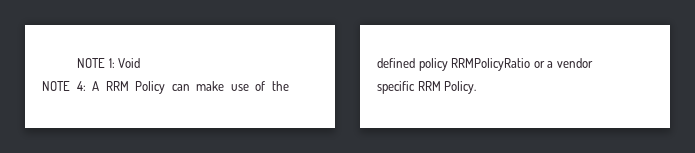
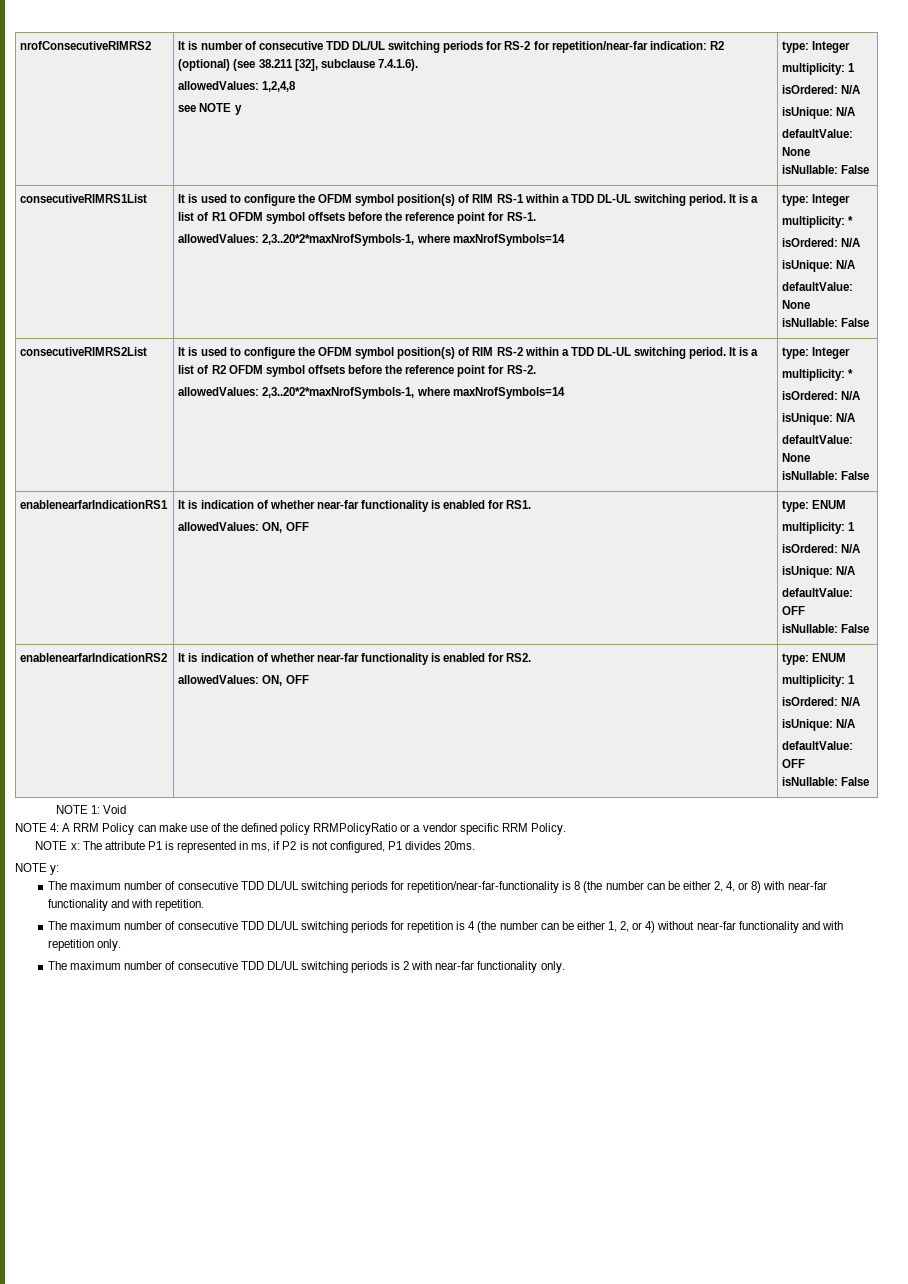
(76, 63) none -> [20,41,152,50] [178,41,724,53] [178,59,418,71] [178,81,297,92] [178,103,242,115] [782,41,851,53] [782,63,856,75] [782,85,861,94] [782,107,856,119] [782,129,854,138] [782,147,811,156] [782,165,870,174] [20,194,148,203] [178,194,759,206] [178,212,536,224] [178,234,565,246] [782,194,851,206] [782,216,854,228] [782,238,861,247] [782,260,856,272] [782,282,854,291] [782,300,811,309] [782,318,870,327] [20,347,148,356] [178,347,759,359] [178,365,536,377] [178,387,565,399] [782,347,851,359] [782,369,854,381] [782,391,861,400] [782,413,856,425] [782,435,854,444] [782,453,811,462] [782,471,870,480] [20,500,169,509] [178,500,532,512] [178,522,309,533] [782,500,847,512] [782,522,856,534] [782,544,861,553] [782,566,856,578] [782,588,854,597] [782,606,806,615] [782,624,870,633] [20,653,168,662] [178,653,532,665] [178,675,309,686] [782,653,847,665] [782,675,856,687] [782,697,861,706] [782,719,856,731] [782,741,854,750] [782,759,806,768] [782,777,870,786] nrofConsecutiveRIMRS2 | It is number of consecutive TDD DL/UL switching periods for RS-2 for repetition/near-far indication: R2 (optional) (see 38.211 [32], subclause 7.4.1.6). // allowedValues: 1,2,4,8 // see NOTE y | type: Integer // multiplicity: 1 // isOrdered: N/A // isUnique: N/A // defaultValue: None // isNullable: False // consecutiveRIMRS1List | It is used to configure the OFDM symbol position(s) of RIM RS-1 within a TDD DL-UL switching period. It is a list of R1 OFDM symbol offsets before the reference point for RS-1. // allowedValues: 2,3..20*2*maxNrofSymbols-1, where maxNrofSymbols=14 | type: Integer // multiplicity: * // isOrdered: N/A // isUnique: N/A // defaultValue: None // isNullable: False // consecutiveRIMRS2List | It is used to configure the OFDM symbol position(s) of RIM RS-2 within a TDD DL-UL switching period. It is a list of R2 OFDM symbol offsets before the reference point for RS-2. // allowedValues: 2,3..20*2*maxNrofSymbols-1, where maxNrofSymbols=14 | type: Integer // multiplicity: * // isOrdered: N/A // isUnique: N/A // defaultValue: None // isNullable: False // enablenearfarIndicationRS1 | It is indication of whether near-far functionality is enabled for RS1. // allowedValues: ON, OFF | type: ENUM // multiplicity: 1 // isOrdered: N/A // isUnique: N/A // defaultValue: OFF // isNullable: False // enablenearfarIndicationRS2 | It is indication of whether near-far functionality is enabled for RS2. // allowedValues: ON, OFF | type: ENUM // multiplicity: 1 // isOrdered: N/A // isUnique: N/A // defaultValue: OFF // isNullable: False //
(477, 87) none -> [35,841,476,853] [15,863,60,875] [48,881,827,893] [48,899,205,911] [48,921,843,933] [48,939,122,951] [48,961,565,973] // NOTE x: The attribute P1 is represented in ms, if P2 is not configured, P1 divides 20ms. // NOTE y: // The maximum number of consecutive TDD DL/UL switching periods for repetition/near-far-functionality is 8 (the number can be either 2, 4, or 8) with near-far functionality and with repetition. // The maximum number of consecutive TDD DL/UL switching periods for repetition is 4 (the number can be either 1, 2, or 4) without near-far functionality and with repetition only. // The maximum number of consecutive TDD DL/UL switching periods is 2 with near-far functionality only.

